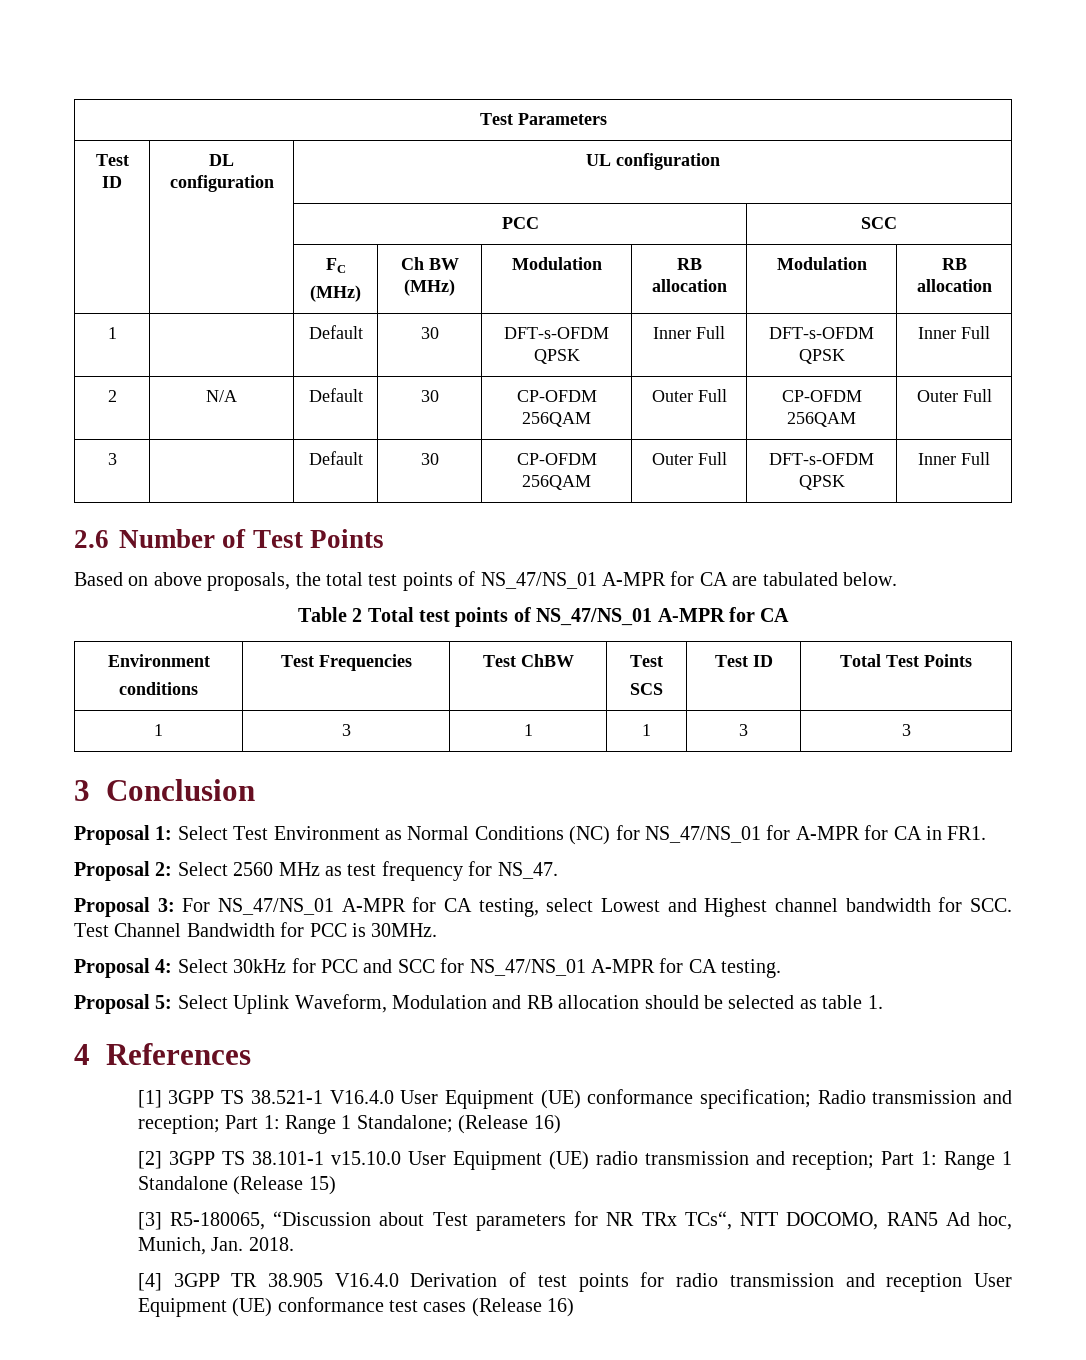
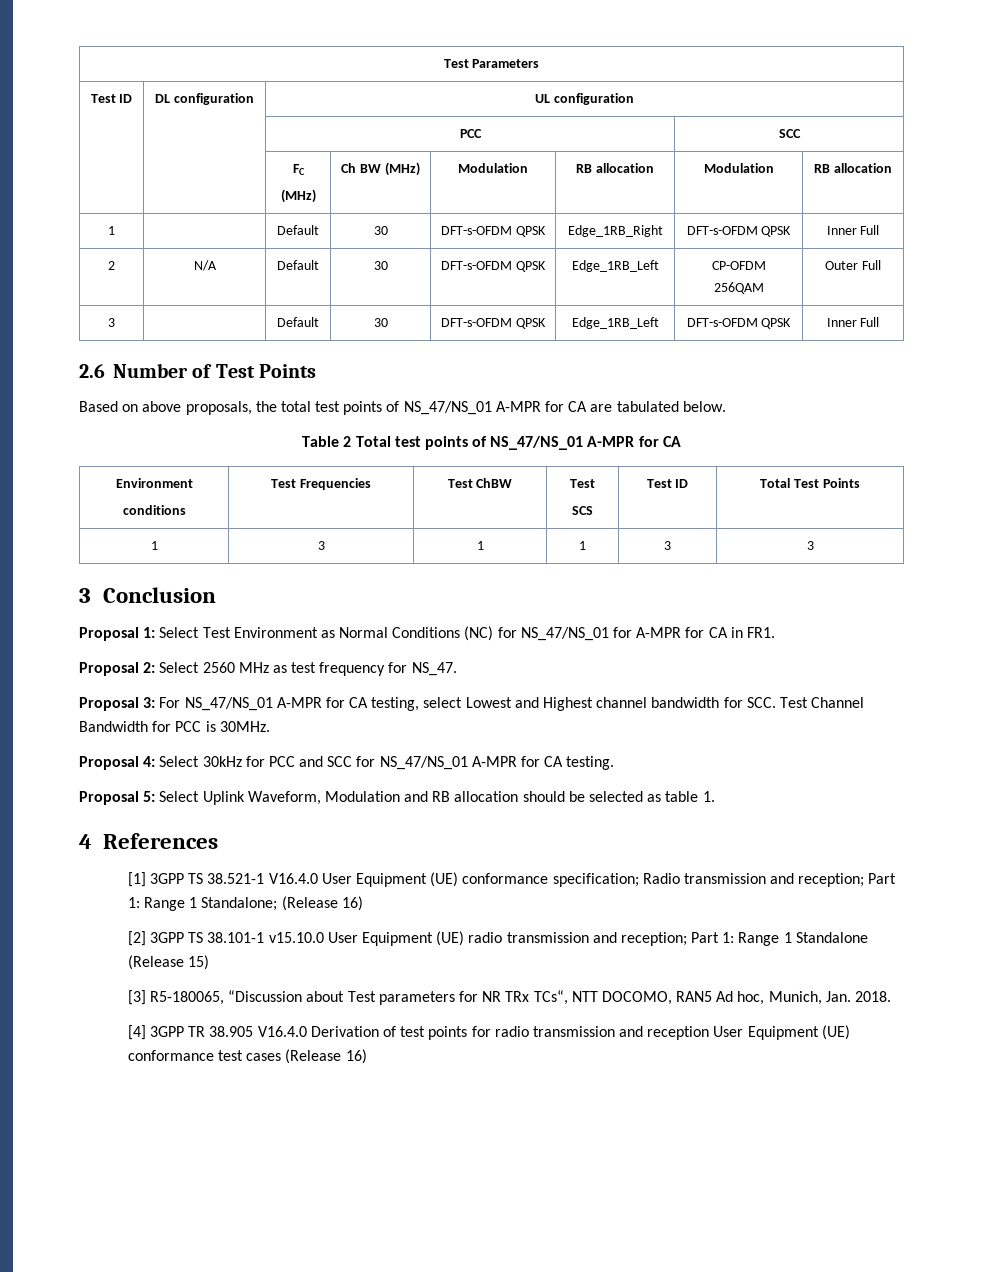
[653,326,725,339] Inner Full -> [567,225,663,237] Edge_1RB_Right
[516,390,597,402] [522,412,591,427] [651,389,727,402] CP-OFDM 256QAM | Outer Full -> [441,261,546,272] [571,260,659,272] DFT-s-OFDM QPSK | Edge_1RB_Left
[516,453,597,465] [522,475,591,490] [651,452,727,465] CP-OFDM 256QAM | Outer Full -> [441,318,546,329] [571,317,659,329] DFT-s-OFDM QPSK | Edge_1RB_Left

